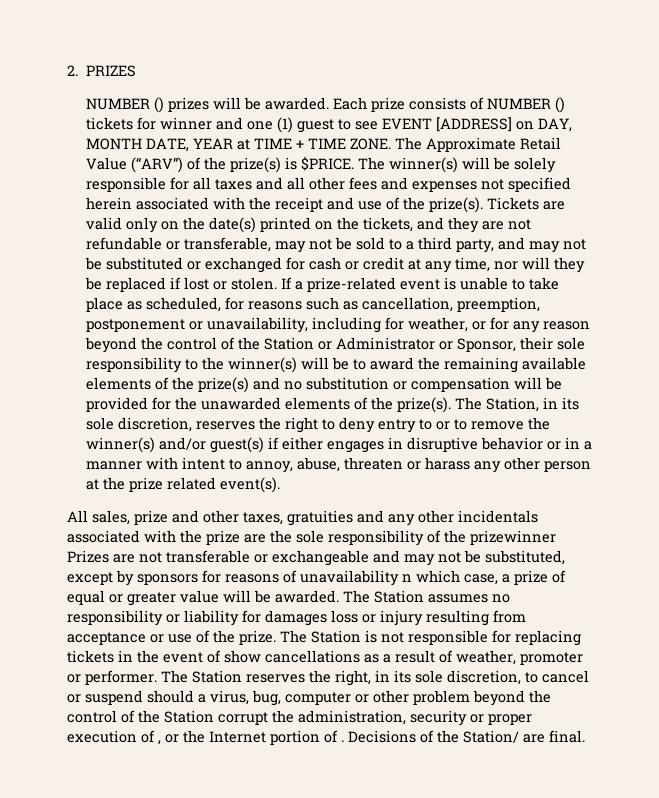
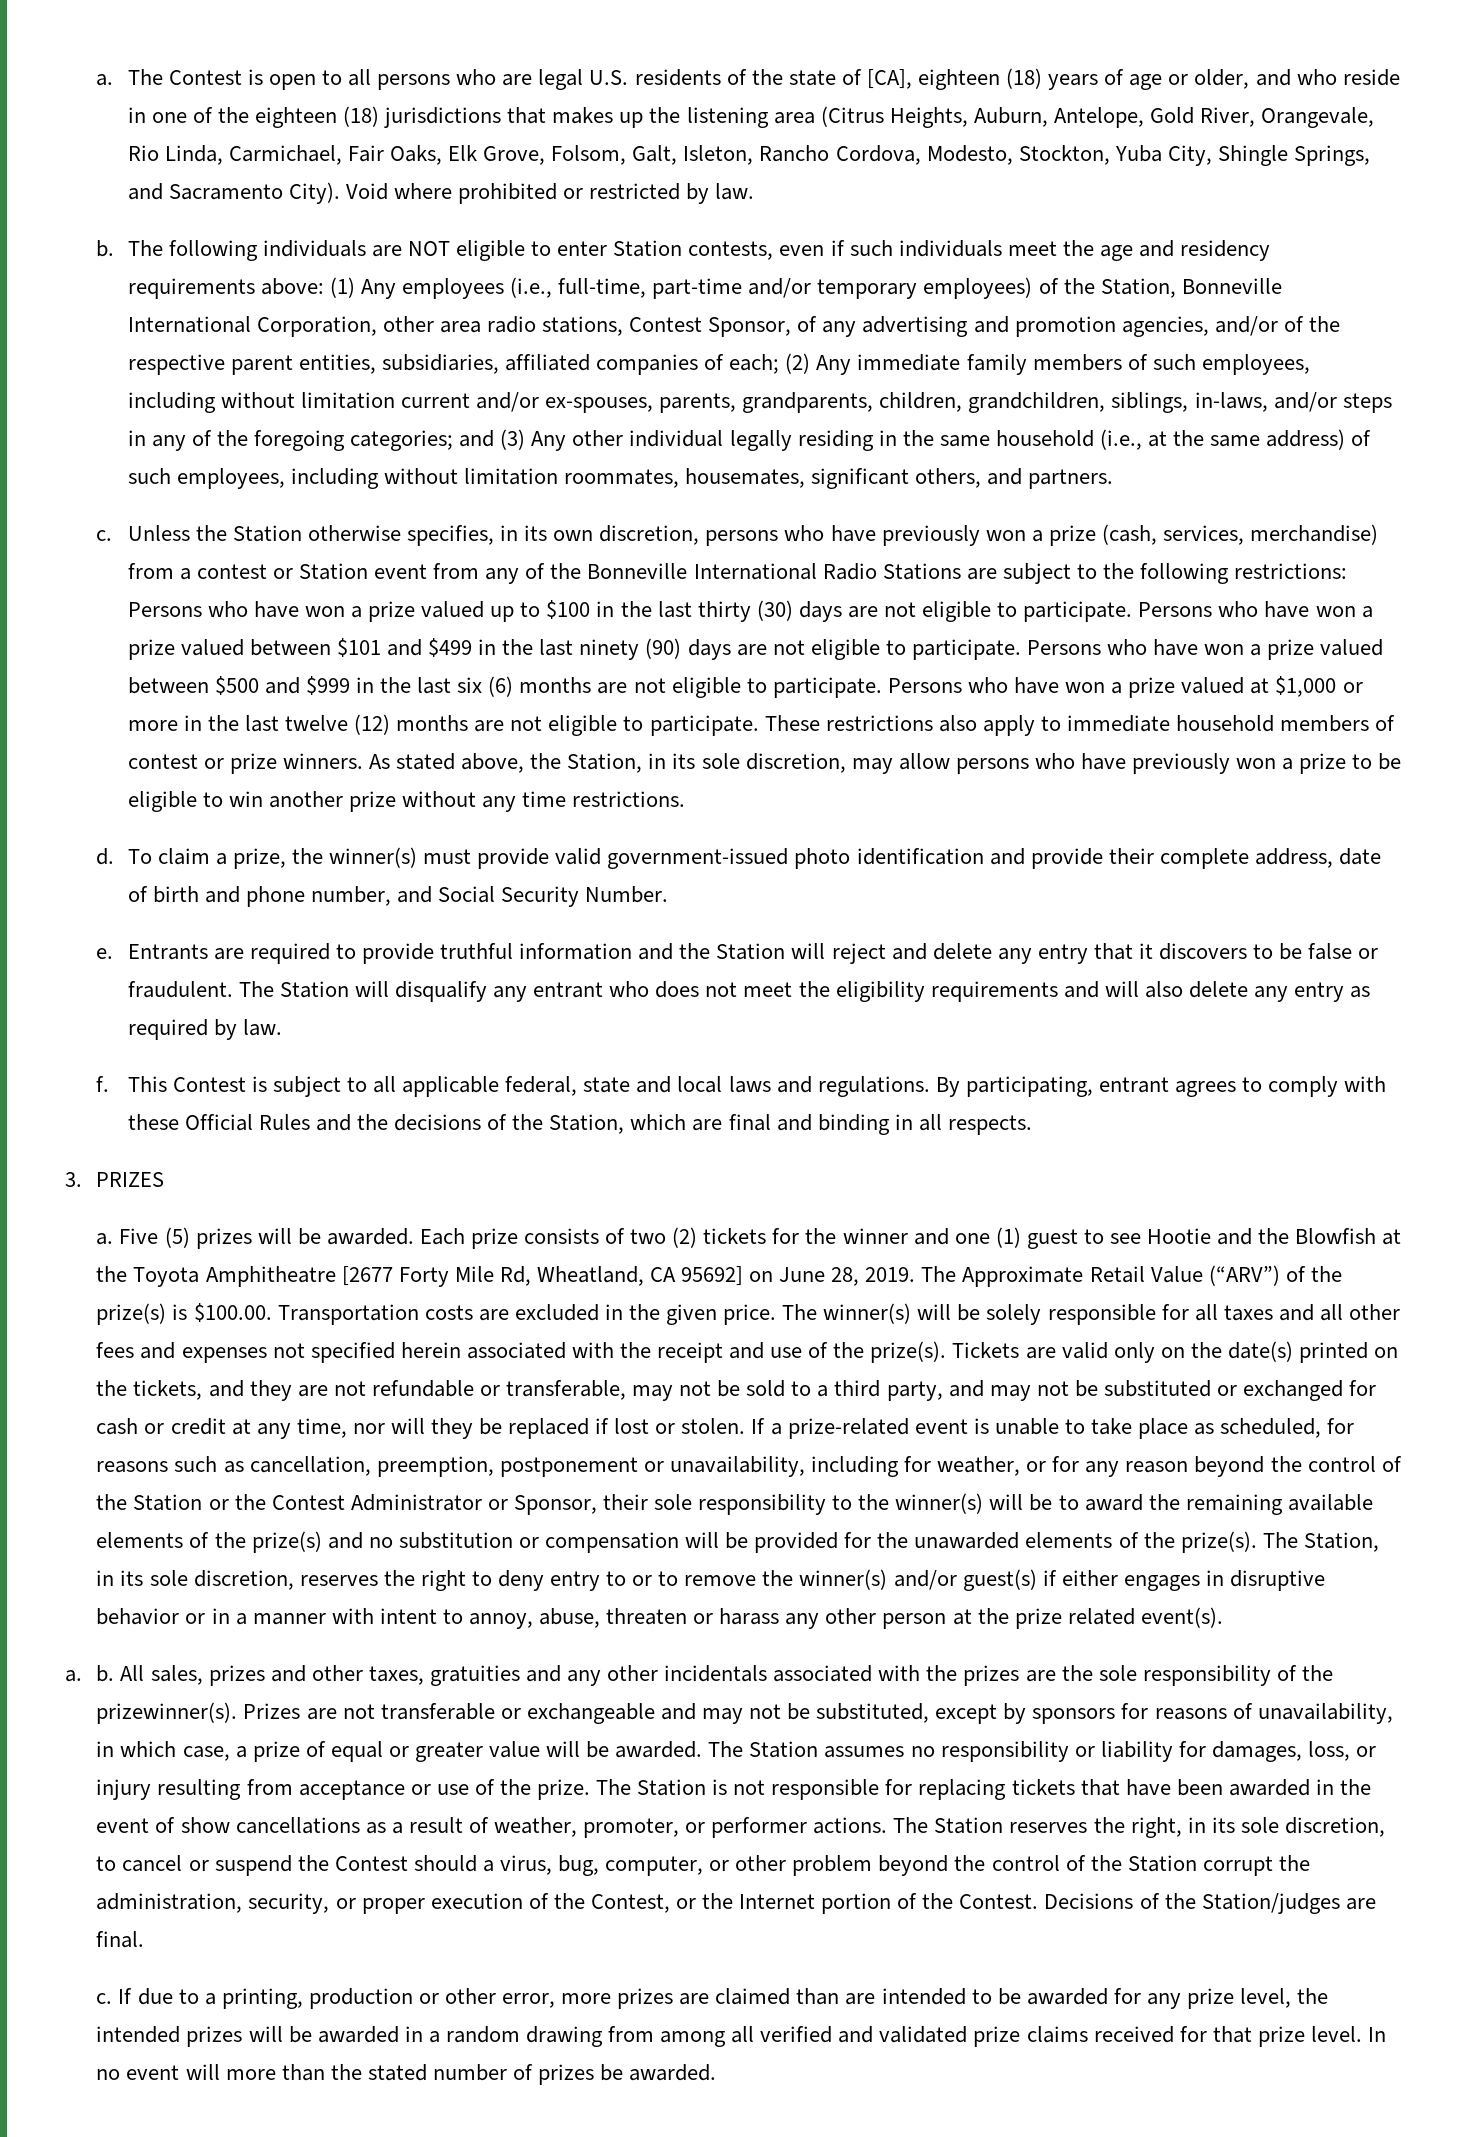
[67,65,136,77] [85,97,164,113] 2. PRIZES // NUMBER () -> [96,68,1400,90] [127,106,1375,128] [127,145,1371,166] [127,182,755,204] [96,240,1271,261] [127,277,1282,299] [127,316,1340,337] [127,353,1310,375] [127,392,1392,413] [127,429,1372,451] [127,468,1114,489] [96,524,1379,546] [127,563,1348,584] [127,600,1373,622] [127,638,1384,660] [127,676,1363,698] [127,714,1396,736] [127,753,1402,774] [127,791,686,812] [96,847,1382,869] [127,886,669,907] [96,943,1379,964] [127,981,1371,1002] [127,1019,282,1040] [96,1076,1387,1097] [127,1114,1032,1135] [65,1172,165,1187] [96,1227,190,1248] a. The Contest is open to all persons who are legal U.S. residents of the state of [CA], eighteen (18) years of age or older, and who reside in one of the eighteen (18) jurisdictions that makes up the listening area (Citrus Heights, Auburn, Antelope, Gold River, Orangevale, Rio Linda, Carmichael, Fair Oaks, Elk Grove, Folsom, Galt, Isleton, Rancho Cordova, Modesto, Stockton, Yuba City, Shingle Springs, and Sacramento City). Void where prohibited or restricted by law. // b. The following individuals are NOT eligible to enter Station contests, even if such individuals meet the age and residency requirements above: (1) Any employees (i.e., full-time, part-time and/or temporary employees) of the Station, Bonneville International Corporation, other area radio stations, Contest Sponsor, of any advertising and promotion agencies, and/or of the respective parent entities, subsidiaries, affiliated companies of each; (2) Any immediate family members of such employees, including without limitation current and/or ex-spouses, parents, grandparents, children, grandchildren, siblings, in-laws, and/or steps in any of the foregoing categories; and (3) Any other individual legally residing in the same household (i.e., at the same address) of such employees, including without limitation roommates, housemates, significant others, and partners. // c. Unless the Station otherwise specifies, in its own discretion, persons who have previously won a prize (cash, services, merchandise) from a contest or Station event from any of the Bonneville International Radio Stations are subject to the following restrictions: Persons who have won a prize valued up to $100 in the last thirty (30) days are not eligible to participate. Persons who have won a prize valued between $101 and $499 in the last ninety (90) days are not eligible to participate. Persons who have won a prize valued between $500 and $999 in the last six (6) months are not eligible to participate. Persons who have won a prize valued at $1,000 or more in the last twelve (12) months are not eligible to participate. These restrictions also apply to immediate household members of contest or prize winners. As stated above, the Station, in its sole discretion, may allow persons who have previously won a prize to be eligible to win another prize without any time restrictions. // d. To claim a prize, the winner(s) must provide valid government-issued photo identification and provide their complete address, date of birth and phone number, and Social Security Number. // e. Entrants are required to provide truthful information and the Station will reject and delete any entry that it discovers to be false or fraudulent. The Station will disqualify any entrant who does not meet the eligibility requirements and will also delete any entry as required by law. // f. This Contest is subject to all applicable federal, state and local laws and regulations. By participating, entrant agrees to comply with these Official Rules and the decisions of the Station, which are final and binding in all respects. // 3. PRIZES // a. Five (5)
[486,97,565,113] NUMBER () -> [630,1227,698,1248] two (2)
(156, 123) none -> [805,1228,837,1244] the
[381,117,572,132] [85,138,391,152] EVENT [ADDRESS] on DAY, MONTH DATE, YEAR at TIME + TIME ZONE. -> [1147,1228,1402,1245] [96,1266,916,1287] Hootie and the Blowfish at the Toyota Amphitheatre [2677 Forty Mile Rd, Wheatland, CA 95692] on June 28, 2019.
[300,157,354,171] $PRICE. -> [193,1303,777,1325] $100.00. Transportation costs are excluded in the given price.
(332, 345) none -> [234,1494,345,1510] the Contest
(280, 485) none -> [65,1665,115,1682] a. b.
[134,510,168,525] prize -> [208,1665,265,1686] prizes
[206,530,240,545] prize -> [963,1665,1020,1686] prizes
[470,530,556,545] prizewinner -> [96,1702,238,1724] prizewinner(s).
[300,570,412,586] unavailability n -> [1257,1703,1393,1724] [96,1741,115,1757] unavailability, in
[265,610,358,626] damages loss -> [1211,1741,1351,1762] damages, loss,
(114, 656) none -> [1080,1779,1310,1796] that have been awarded
[520,652,583,665] [67,670,157,685] promoter or performer. -> [583,1817,888,1838] promoter, or performer actions.
(143, 697) none -> [297,1855,408,1871] the Contest
[285,692,351,705] computer -> [605,1856,704,1876] computer,
[410,710,467,726] security -> [248,1893,330,1914] security,
[158,740,161,745] , -> [553,1893,670,1913] the Contest,
[341,740,344,742] . -> [922,1893,1039,1909] the Contest.
[463,730,519,743] Station/ -> [1201,1893,1340,1914] Station/judges
(585, 736) none -> [96,1988,1329,2009] [96,2026,1387,2047] [96,2064,717,2085] // c. If due to a printing, production or other error, more prizes are claimed than are intended to be awarded for any prize level, the intended prizes will be awarded in a random drawing from among all verified and validated prize claims received for that prize level. In no event will more than the stated number of prizes be awarded.

